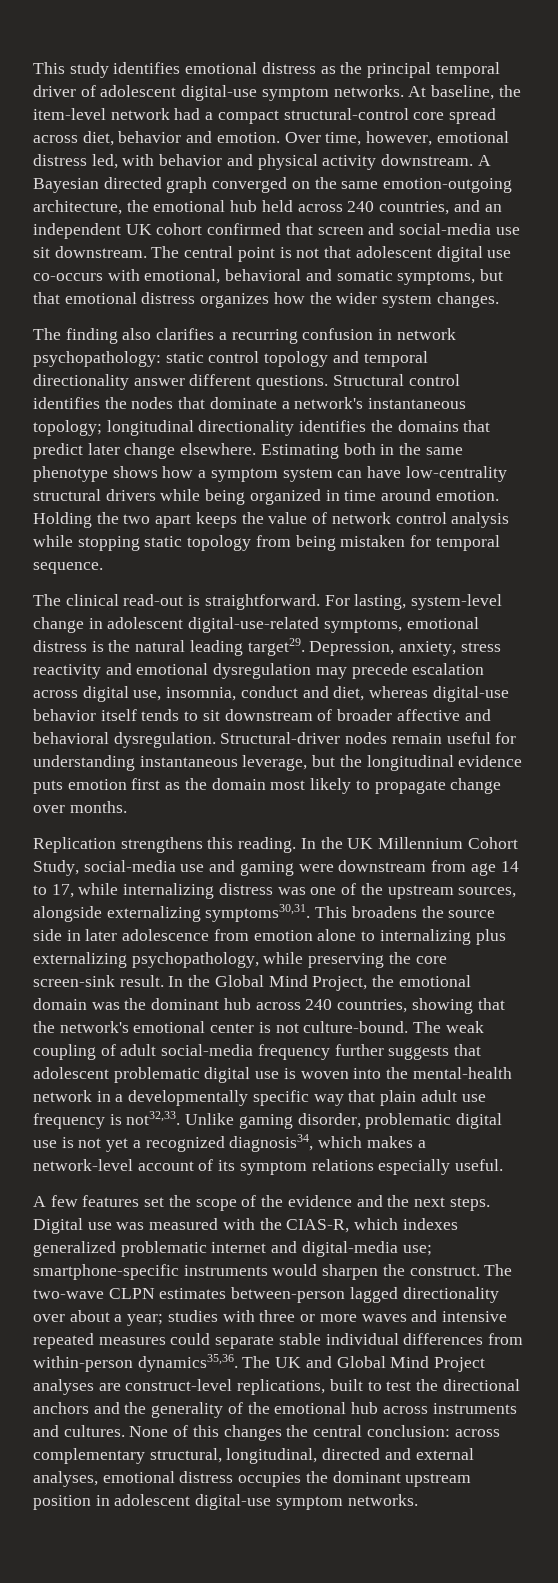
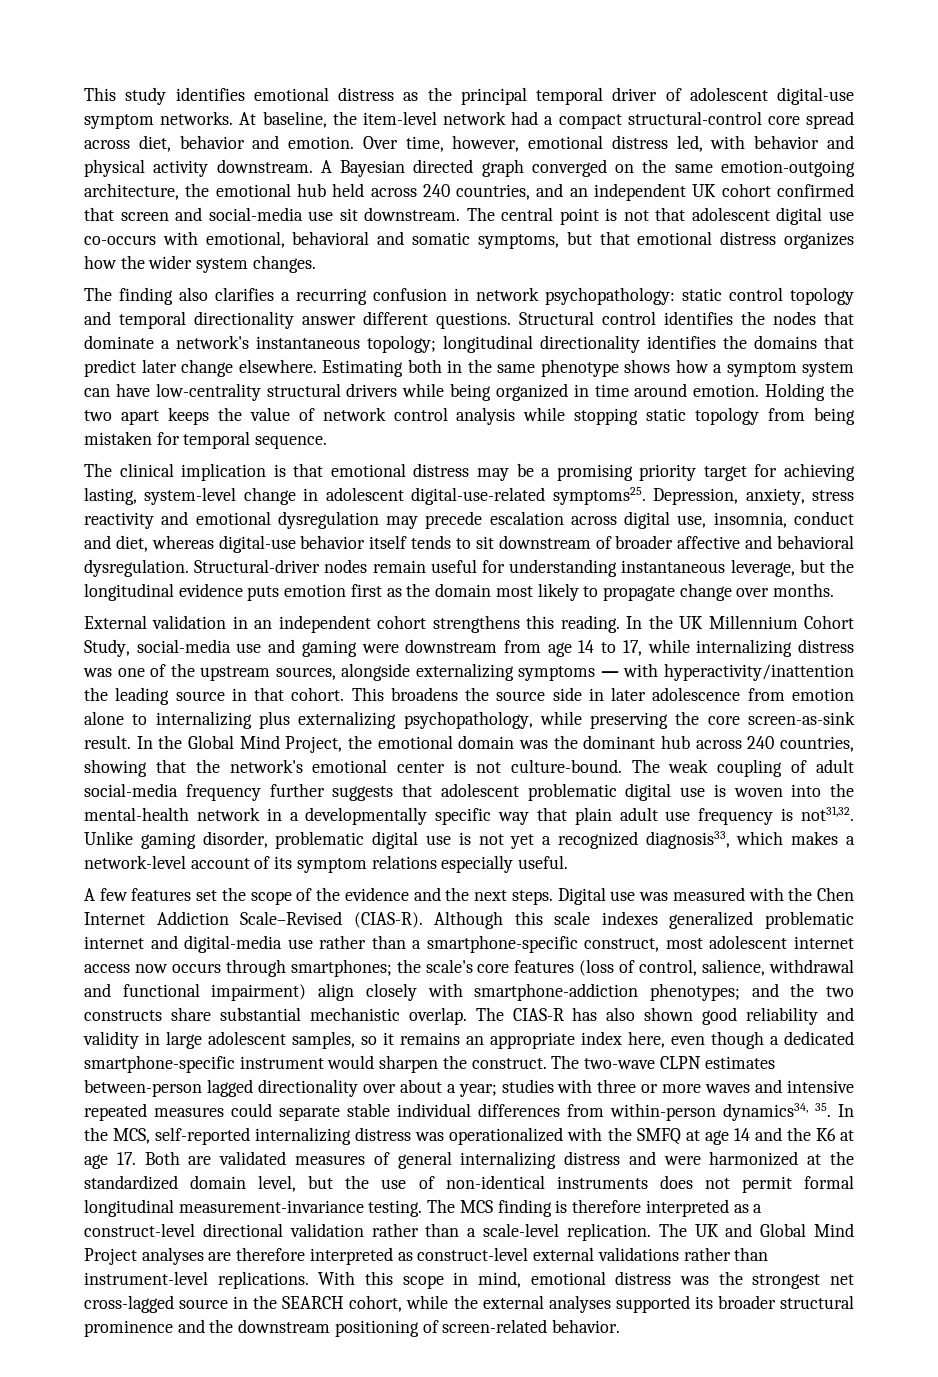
[123,594,350,610] read-out is straightforward. For -> [181,463,855,481] implication is that emotional distress may be a promising priority target for achieving
[323,617,479,633] [33,638,305,656] symptoms, emotional distress is the natural leading target29. -> [552,487,646,505] symptoms25.
[33,837,116,853] Replication -> [84,615,427,633] External validation in an independent cohort
[205,904,311,922] symptoms30,31. -> [518,663,854,681] [84,687,345,705] symptoms — with hyperactivity/inattention the leading source in that cohort.
[33,975,115,987] screen-sink -> [748,711,855,725] screen-as-sink
[126,1111,181,1125] not32,33. -> [800,806,854,821] not31,32.
[229,1134,314,1152] diagnosis34, -> [645,831,730,849] diagnosis33,
[286,1218,399,1233] CIAS-R, which -> [816,887,854,901] [84,911,591,929] Chen Internet Addiction Scale–Revised (CIAS-R). Although this scale
[402,1245,432,1256] [33,1264,268,1280] use; smartphone-specific instruments -> [287,935,854,953] [84,959,854,977] [84,983,855,1001] [84,1007,854,1025] [83,1031,854,1049] [84,1055,324,1073] use rather than a smartphone-specific construct, most adolescent internet access now occurs through smartphones; the scale's core features (loss of control, salience, withdrawal and functional impairment) align closely with smartphone-addiction phenotypes; and the two constructs share substantial mechanistic overlap. The CIAS-R has also shown good reliability and validity in large adolescent samples, so it remains an appropriate index here, even though a dedicated smartphone-specific instrument
[137,1354,238,1372] dynamics35,36. -> [723,1103,854,1121] [84,1127,854,1145] [84,1151,855,1169] [84,1175,854,1193] [84,1199,763,1217] [84,1223,651,1241] dynamics34, 35. In the MCS, self-reported internalizing distress was operationalized with the SMFQ at age 14 and the K6 at age 17. Both are validated measures of general internalizing distress and were harmonized at the standardized domain level, but the use of non-identical instruments does not permit formal longitudinal measurement-invariance testing. The MCS finding is therefore interpreted as a construct-level directional validation rather than a scale-level replication.
[125,1379,520,1395] [33,1402,517,1418] [33,1425,500,1441] [33,1448,474,1464] [33,1471,472,1487] [33,1494,418,1510] construct-level replications, built to test the directional anchors and the generality of the emotional hub across instruments and cultures. None of this changes the central conclusion: across complementary structural, longitudinal, directed and external analyses, emotional distress occupies the dominant upstream position in adolescent digital-use symptom networks. -> [236,1247,769,1265] [84,1271,854,1289] [84,1295,855,1313] [84,1319,621,1337] therefore interpreted as construct-level external validations rather than instrument-level replications. With this scope in mind, emotional distress was the strongest net cross-lagged source in the SEARCH cohort, while the external analyses supported its broader structural prominence and the downstream positioning of screen-related behavior.

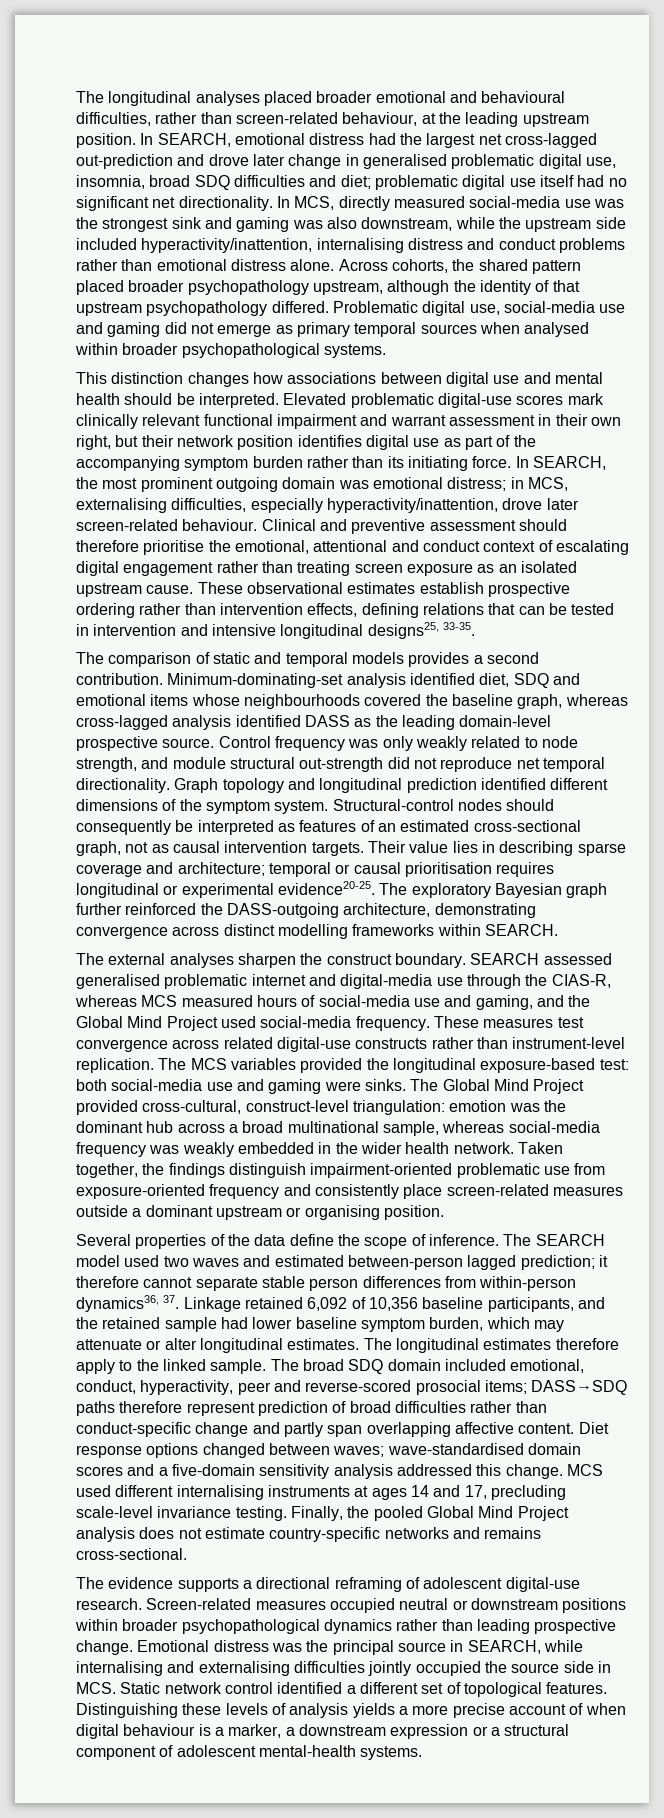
[84,87,854,105] [84,111,855,129] [84,135,854,152] [84,159,855,177] [84,183,854,201] [84,207,854,225] [84,231,855,249] [84,255,316,273] [84,287,854,305] [84,311,854,329] [84,335,854,353] [84,359,854,377] [84,383,854,401] [84,407,856,425] [84,431,328,449] [84,463,855,481] [84,487,855,505] [84,511,854,529] [84,535,854,553] [84,559,855,577] [84,583,835,601] [84,615,854,633] [84,639,130,657] This study identifies emotional distress as the principal temporal driver of adolescent digital-use symptom networks. At baseline, the item-level network had a compact structural-control core spread across diet, behavior and emotion. Over time, however, emotional distress led, with behavior and physical activity downstream. A Bayesian directed graph converged on the same emotion-outgoing architecture, the emotional hub held across 240 countries, and an independent UK cohort confirmed that screen and social-media use sit downstream. The central point is not that adolescent digital use co-occurs with emotional, behavioral and somatic symptoms, but that emotional distress organizes how the wider system changes. // The finding also clarifies a recurring confusion in network psychopathology: static control topology and temporal directionality answer different questions. Structural control identifies the nodes that dominate a network's instantaneous topology; longitudinal directionality identifies the domains that predict later change elsewhere. Estimating both in the same phenotype shows how a symptom system can have low-centrality structural drivers while being organized in time around emotion. Holding the two apart keeps the value of network control analysis while stopping static topology from being mistaken for temporal sequence. // The clinical implication is that emotional distress may be a promising priority target for achieving lasting, system-level change in adolescent digital-use-related symptoms25. Depression, anxiety, stress reactivity and emotional dysregulation may precede escalation across digital use, insomnia, conduct and diet, whereas digital-use behavior itself tends to sit downstream of broader affective and behavioral dysregulation. Structural-driver nodes remain useful for understanding instantaneous leverage, but the longitudinal evidence puts emotion first as the domain most likely to propagate change over months. // External validation in an independent cohort strengthens this reading. In the UK Millennium Cohort Study, -> [76,91,566,106] [76,112,589,127] [76,133,597,148] [76,154,616,169] [76,175,627,190] [76,196,624,211] [76,217,626,232] [76,238,625,253] [76,259,581,274] [76,280,580,295] [76,301,626,316] [76,322,590,337] [75,343,386,358] [76,372,603,387] [76,393,604,408] [76,414,621,429] [76,435,536,450] [76,456,606,471] [76,477,568,492] [76,498,579,513] [76,519,567,534] [76,540,629,555] [76,561,577,576] [76,582,570,597] [76,603,615,618] [76,622,475,639] [76,652,539,667] [76,673,580,688] [76,694,628,709] [76,715,552,730] [76,736,578,751] [76,757,605,772] [76,778,609,793] [76,799,555,814] [76,820,581,835] [76,841,626,856] [76,862,555,877] [76,881,608,898] [76,903,536,918] [76,924,558,939] [76,953,612,968] [76,974,611,989] [75,995,591,1010] [76,1016,584,1031] [76,1037,626,1052] [76,1058,629,1073] [76,1079,107,1091] The longitudinal analyses placed broader emotional and behavioural difficulties, rather than screen-related behaviour, at the leading upstream position. In SEARCH, emotional distress had the largest net cross-lagged out-prediction and drove later change in generalised problematic digital use, insomnia, broad SDQ difficulties and diet; problematic digital use itself had no significant net directionality. In MCS, directly measured social-media use was the strongest sink and gaming was also downstream, while the upstream side included hyperactivity/inattention, internalising distress and conduct problems rather than emotional distress alone. Across cohorts, the shared pattern placed broader psychopathology upstream, although the identity of that upstream psychopathology differed. Problematic digital use, social-media use and gaming did not emerge as primary temporal sources when analysed within broader psychopathological systems. // This distinction changes how associations between digital use and mental health should be interpreted. Elevated problematic digital-use scores mark clinically relevant functional impairment and warrant assessment in their own right, but their network position identifies digital use as part of the accompanying symptom burden rather than its initiating force. In SEARCH, the most prominent outgoing domain was emotional distress; in MCS, externalising difficulties, especially hyperactivity/inattention, drove later screen-related behaviour. Clinical and preventive assessment should therefore prioritise the emotional, attentional and conduct context of escalating digital engagement rather than treating screen exposure as an isolated upstream cause. These observational estimates establish prospective ordering rather than intervention effects, defining relations that can be tested in intervention and intensive longitudinal designs25, 33-35. // The comparison of static and temporal models provides a second contribution. Minimum-dominating-set analysis identified diet, SDQ and emotional items whose neighbourhoods covered the baseline graph, whereas cross-lagged analysis identified DASS as the leading domain-level prospective source. Control frequency was only weakly related to node strength, and module structural out-strength did not reproduce net temporal directionality. Graph topology and longitudinal prediction identified different dimensions of the symptom system. Structural-control nodes should consequently be interpreted as features of an estimated cross-sectional graph, not as causal intervention targets. Their value lies in describing sparse coverage and architecture; temporal or causal prioritisation requires longitudinal or experimental evidence20-25. The exploratory Bayesian graph further reinforced the DASS-outgoing architecture, demonstrating convergence across distinct modelling frameworks within SEARCH. // The external analyses sharpen the construct boundary. SEARCH assessed generalised problematic internet and digital-media use through the CIAS-R, whereas MCS measured hours of social-media use and gaming, and the Global Mind Project used social-media frequency. These measures test convergence across related digital-use constructs rather than instrument-level replication. The MCS variables provided the longitudinal exposure-based test: both
[405,639,854,657] [83,663,854,681] [84,687,854,705] [84,711,855,729] [84,735,515,753] downstream from age 14 to 17, while internalizing distress was one of the upstream sources, alongside externalizing symptoms — with hyperactivity/inattention the leading source in that cohort. This broadens the source side in later adolescence from emotion alone to internalizing plus externalizing psychopathology, while preserving the core screen-as-sink result. In the Global Mind Project, the emotional domain -> [364,1079,585,1094] [76,1100,507,1115] sinks. The Global Mind Project provided cross-cultural, construct-level triangulation: emotion
[747,736,854,752] [84,759,854,777] [84,783,854,801] [84,806,854,825] [84,831,856,849] [84,855,569,873] [84,887,854,905] [84,911,854,929] [84,935,854,953] [84,959,854,977] [84,983,855,1001] [84,1007,854,1025] [83,1031,854,1049] [84,1055,775,1073] [84,1079,855,1097] [84,1103,272,1121] 240 countries, showing that the network's emotional center is not culture-bound. The weak coupling of adult social-media frequency further suggests that adolescent problematic digital use is woven into the mental-health network in a developmentally specific way that plain adult use frequency is not31,32. Unlike gaming disorder, problematic digital use is not yet a recognized diagnosis33, which makes a network-level account of its symptom relations especially useful. // A few features set the scope of the evidence and the next steps. Digital use was measured with the Chen Internet Addiction Scale–Revised (CIAS-R). Although this scale indexes generalized problematic internet and digital-media use rather than a smartphone-specific construct, most adolescent internet access now occurs through smartphones; the scale's core features (loss of control, salience, withdrawal and functional impairment) align closely with smartphone-addiction phenotypes; and the two constructs share substantial mechanistic overlap. The CIAS-R has also shown good reliability and validity in large adolescent samples, so it remains an appropriate index here, even though a dedicated smartphone-specific instrument would sharpen the construct. The two-wave CLPN estimates between-person lagged directionality over about a year; studies with three or more waves and intensive repeated measures could -> [228,1121,600,1136] [76,1142,563,1157] [76,1163,606,1178] [76,1184,623,1199] [76,1205,444,1220] [76,1234,605,1249] [76,1255,608,1270] [76,1276,193,1288] a broad multinational sample, whereas social-media frequency was weakly embedded in the wider health network. Taken together, the findings distinguish impairment-oriented problematic use from exposure-oriented frequency and consistently place screen-related measures outside a dominant upstream or organising position. // Several properties of the data define the scope of inference. The SEARCH model used two waves and estimated between-person lagged prediction; it therefore cannot
[397,1103,471,1117] individual -> [309,1278,359,1291] person
[723,1103,854,1121] [84,1127,854,1145] [84,1151,855,1169] [84,1175,854,1193] [84,1199,763,1217] [84,1223,855,1241] [84,1247,769,1265] [84,1271,854,1289] [84,1295,855,1313] [84,1319,621,1337] dynamics34, 35. In the MCS, self-reported internalizing distress was operationalized with the SMFQ at age 14 and the K6 at age 17. Both are validated measures of general internalizing distress and were harmonized at the standardized domain level, but the use of non-identical instruments does not permit formal longitudinal measurement-invariance testing. The MCS finding is therefore interpreted as a construct-level directional validation rather than a scale-level replication. The UK and Global Mind Project analyses are therefore interpreted as construct-level external validations rather than instrument-level replications. With this scope in mind, emotional distress was the strongest net cross-lagged source in the SEARCH cohort, while the external analyses supported its broader structural prominence and the downstream positioning of screen-related behavior. -> [76,1295,605,1312] [76,1317,564,1332] [76,1338,619,1353] [76,1359,585,1374] [76,1380,628,1395] [76,1401,547,1416] [76,1422,609,1437] [76,1443,581,1458] [76,1464,603,1479] [76,1485,566,1500] [76,1506,569,1521] [76,1527,542,1542] [76,1548,187,1560] [76,1577,580,1592] [76,1598,627,1613] [75,1619,617,1634] [76,1640,583,1655] [76,1661,611,1676] [76,1682,608,1697] [76,1703,626,1718] [76,1724,570,1739] [76,1745,423,1760] dynamics36, 37. Linkage retained 6,092 of 10,356 baseline participants, and the retained sample had lower baseline symptom burden, which may attenuate or alter longitudinal estimates. The longitudinal estimates therefore apply to the linked sample. The broad SDQ domain included emotional, conduct, hyperactivity, peer and reverse-scored prosocial items; DASS→SDQ paths therefore represent prediction of broad difficulties rather than conduct-specific change and partly span overlapping affective content. Diet response options changed between waves; wave-standardised domain scores and a five-domain sensitivity analysis addressed this change. MCS used different internalising instruments at ages 14 and 17, precluding scale-level invariance testing. Finally, the pooled Global Mind Project analysis does not estimate country-specific networks and remains cross-sectional. // The evidence supports a directional reframing of adolescent digital-use research. Screen-related measures occupied neutral or downstream positions within broader psychopathological dynamics rather than leading prospective change. Emotional distress was the principal source in SEARCH, while internalising and externalising difficulties jointly occupied the source side in MCS. Static network control identified a different set of topological features. Distinguishing these levels of analysis yields a more precise account of when digital behaviour is a marker, a downstream expression or a structural component of adolescent mental-health systems.

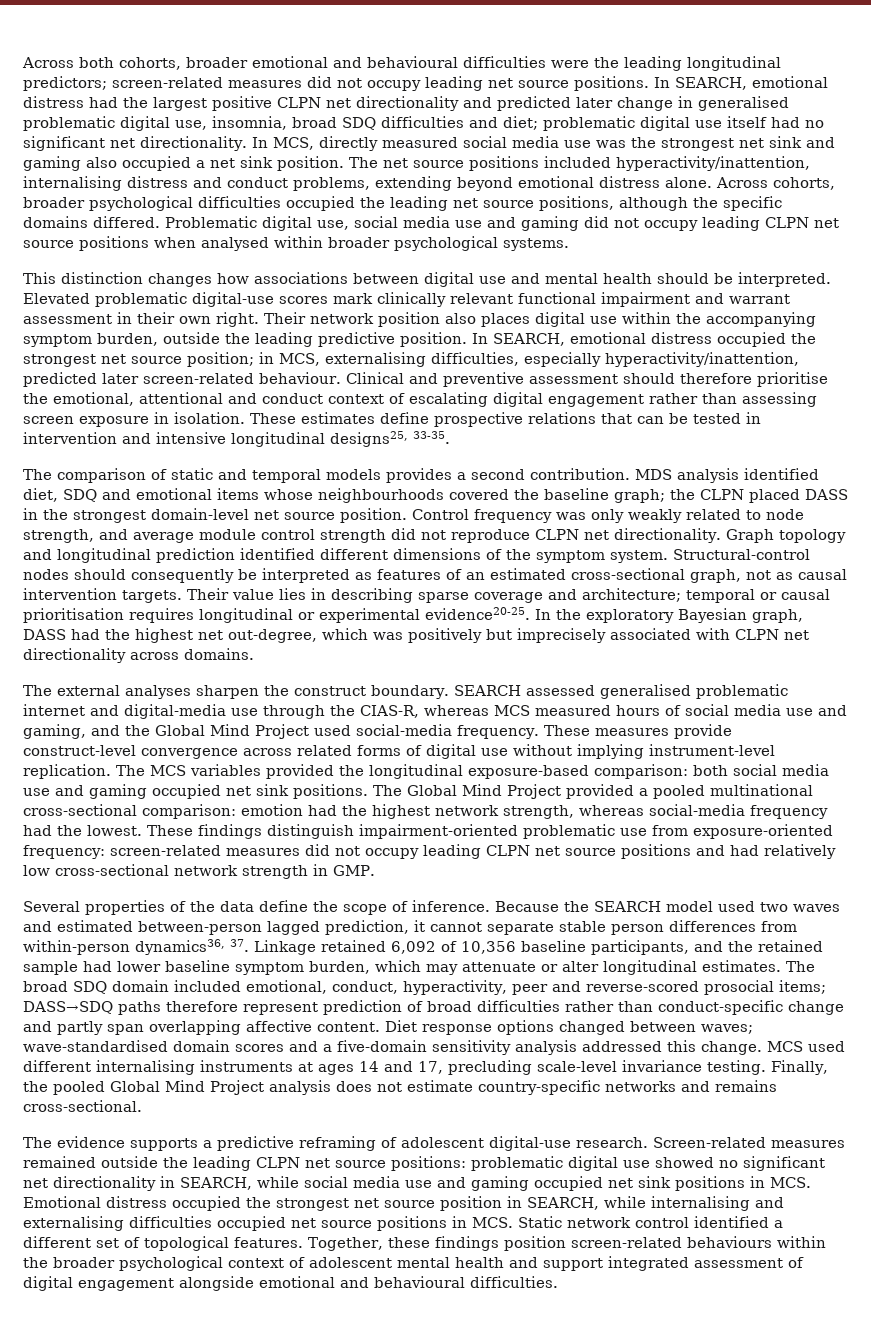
[76,91,566,106] [76,112,589,127] [76,133,136,148] The longitudinal analyses placed broader emotional and behavioural difficulties, rather than screen-related behaviour, at the leading upstream position. -> [22,56,781,71] [23,76,649,91] Across both cohorts, broader emotional and behavioural difficulties were the leading longitudinal predictors; screen-related measures did not occupy leading net source positions.
[478,133,597,148] [76,154,249,169] net cross-lagged out-prediction and drove -> [212,96,571,111] positive CLPN net directionality and predicted
[469,196,561,208] social-media -> [462,136,559,148] social media
(169, 225) none -> [738,138,764,148] net
[292,217,626,232] was also downstream, while the upstream side -> [86,156,539,171] also occupied a net sink position. The net source positions
[558,238,625,253] [76,259,153,271] problems rather than -> [293,176,513,191] problems, extending beyond
[452,259,581,274] [76,280,580,295] [76,301,268,316] the shared pattern placed broader psychopathology upstream, although the identity of that upstream psychopathology -> [23,196,782,211] [23,216,88,228] broader psychological difficulties occupied the leading net source positions, although the specific domains
[503,301,595,313] social-media -> [354,216,450,228] social media
[217,322,477,337] emerge as primary temporal sources -> [644,216,839,231] [23,236,149,251] occupy leading CLPN net source positions
[181,343,320,358] psychopathological -> [394,236,498,251] psychological
[76,435,536,450] [76,456,606,471] [76,477,507,492] right, but their network position identifies digital use as part of the accompanying symptom burden rather than its initiating force. In SEARCH, the most prominent outgoing domain was emotional distress; -> [216,312,816,327] [23,332,816,347] [23,352,254,367] right. Their network position also places digital use within the accompanying symptom burden, outside the leading predictive position. In SEARCH, emotional distress occupied the strongest net source position;
[502,498,543,510] drove -> [23,372,97,387] predicted
[297,561,351,576] treating -> [742,392,817,407] assessing
[477,561,577,573] [76,582,570,597] [76,603,419,618] as an isolated upstream cause. These observational estimates establish prospective ordering rather than intervention effects, defining -> [154,412,523,427] in isolation. These estimates define prospective
[167,673,344,688] Minimum-dominating-set -> [635,469,672,480] MDS
[517,694,628,709] [76,715,552,730] [76,736,215,751] graph, whereas cross-lagged analysis identified DASS as the leading domain-level prospective source. -> [614,489,848,503] [23,508,407,523] graph; the CLPN placed DASS in the strongest domain-level net source position.
[172,757,384,772] module structural out-strength -> [133,529,386,543] average module control strength
[516,757,605,772] net temporal -> [535,529,609,540] CLPN net
[379,883,608,898] [76,903,536,918] [76,924,558,939] The exploratory Bayesian graph further reinforced the DASS-outgoing architecture, demonstrating convergence across distinct modelling frameworks within SEARCH. -> [535,608,803,623] [23,628,809,643] [23,648,254,663] In the exploratory Bayesian graph, DASS had the highest net out-degree, which was positively but imprecisely associated with CLPN net directionality across domains.
[318,995,410,1007] social-media -> [685,704,781,716] social media
[557,1017,584,1028] test -> [673,724,732,739] [23,745,136,756] provide construct-level
[276,1037,508,1052] digital-use constructs rather than -> [357,744,644,759] forms of digital use without implying
[599,1059,629,1070] [76,1079,406,1094] test: both social-media use and gaming were sinks. -> [594,764,829,779] [23,784,368,799] comparison: both social media use and gaming occupied net sink positions.
[142,1100,566,1115] [76,1121,600,1136] [76,1142,563,1157] [76,1163,165,1178] cross-cultural, construct-level triangulation: emotion was the dominant hub across a broad multinational sample, whereas social-media frequency was weakly embedded in the wider health network. Taken together, the -> [639,784,813,799] [23,804,828,819] [23,825,193,836] a pooled multinational cross-sectional comparison: emotion had the highest network strength, whereas social-media frequency had the lowest. These
[209,1184,623,1199] [76,1205,444,1220] frequency and consistently place screen-related measures outside a dominant upstream or organising position. -> [23,844,836,859] [23,864,375,879] frequency: screen-related measures did not occupy leading CLPN net source positions and had relatively low cross-sectional network strength in GMP.
[503,1234,532,1246] The -> [495,901,589,912] Because the
[520,1255,608,1270] [76,1276,139,1288] prediction; it therefore -> [325,920,425,935] prediction, it
[395,1338,619,1353] [76,1359,299,1374] longitudinal estimates therefore apply to the linked sample. The -> (815, 966) none
[256,1577,331,1589] directional -> [217,1136,294,1151] predictive
[329,1598,627,1613] [75,1619,617,1634] [76,1640,446,1655] occupied neutral or downstream positions within broader psychopathological dynamics rather than leading prospective change. Emotional distress was the principal source -> [23,1156,825,1171] [23,1176,811,1191] [23,1196,502,1211] remained outside the leading CLPN net source positions: problematic digital use showed no significant net directionality in SEARCH, while social media use and gaming occupied net sink positions in MCS. Emotional distress occupied the strongest net source position
[368,1661,594,1676] jointly occupied the source side -> [217,1216,447,1231] occupied net source positions
[76,1703,626,1718] [76,1724,570,1739] [76,1745,423,1760] Distinguishing these levels of analysis yields a more precise account of when digital behaviour is a marker, a downstream expression or a structural component of adolescent mental-health systems. -> [308,1236,826,1251] [23,1256,804,1271] [23,1276,558,1291] Together, these findings position screen-related behaviours within the broader psychological context of adolescent mental health and support integrated assessment of digital engagement alongside emotional and behavioural difficulties.

